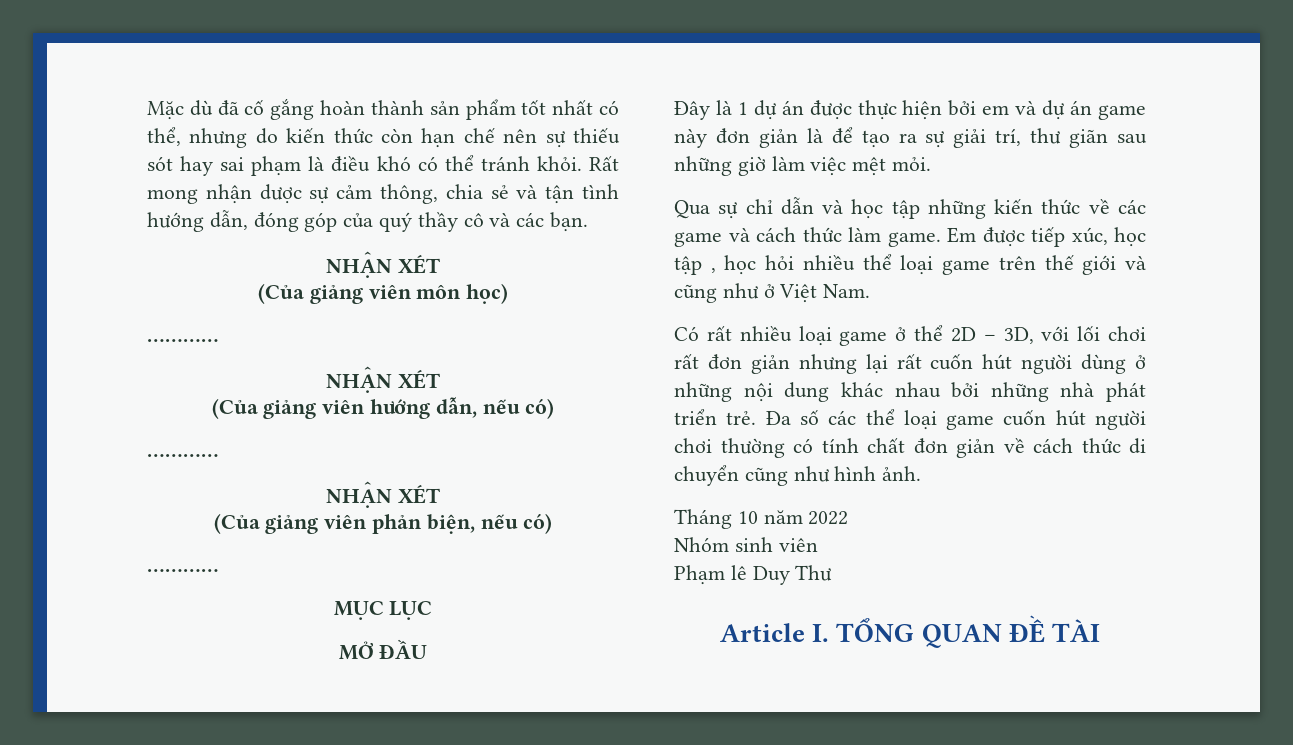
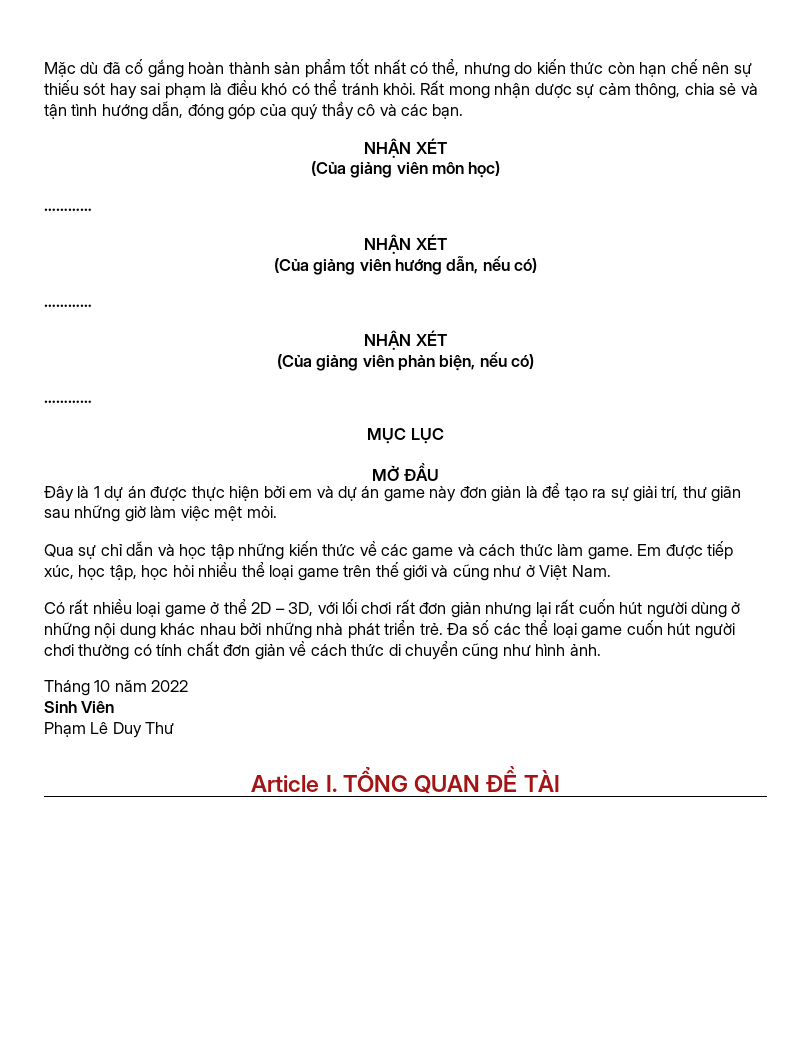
[674,256,716,275] tập , -> [109,565,137,581] tập,
[674,537,818,552] Nhóm sinh viên -> [44,701,115,713] Sinh Viên
[730,565,747,580] lê -> [90,722,109,734] Lê

